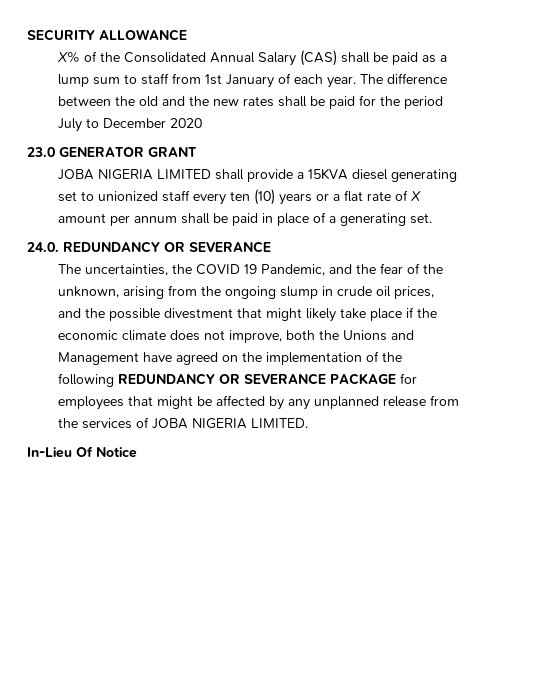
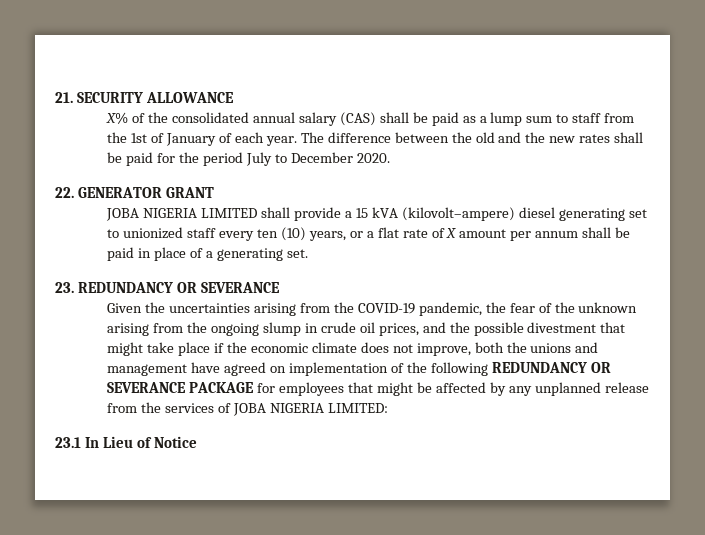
(27, 35) none -> [55,92,73,103] 21.
[123,52,296,66] Consolidated Annual Salary -> [172,112,338,126] consolidated annual salary
[204,74,222,85] 1st -> [107,132,165,143] the 1st of
[169,118,202,128] [27,147,55,157] 2020 // 23.0 -> [356,153,390,163] [55,187,74,198] 2020. // 22.
[307,168,348,180] 15KVA -> [355,207,515,221] 15 kVA (kilovolt–ampere)
[278,193,312,205] years -> [308,231,346,241] years,
[27,242,59,252] 24.0. -> [55,282,74,293] 23.
[57,264,352,276] The uncertainties, the COVID 19 Pandemic, and -> [107,302,482,316] Given the uncertainties arising from the COVID-19 pandemic,
[57,286,119,298] unknown, -> [578,302,638,313] unknown
[305,308,336,322] likely -> (144, 349) none
[342,330,414,341] [57,352,139,365] Unions and Management -> [530,342,599,353] [107,364,188,376] unions and management
[241,352,262,362] the -> (287, 369) none
[250,418,308,428] [27,446,93,458] LIMITED. // In-Lieu Of -> [327,403,388,413] [55,436,152,448] LIMITED: // 23.1 In Lieu of

